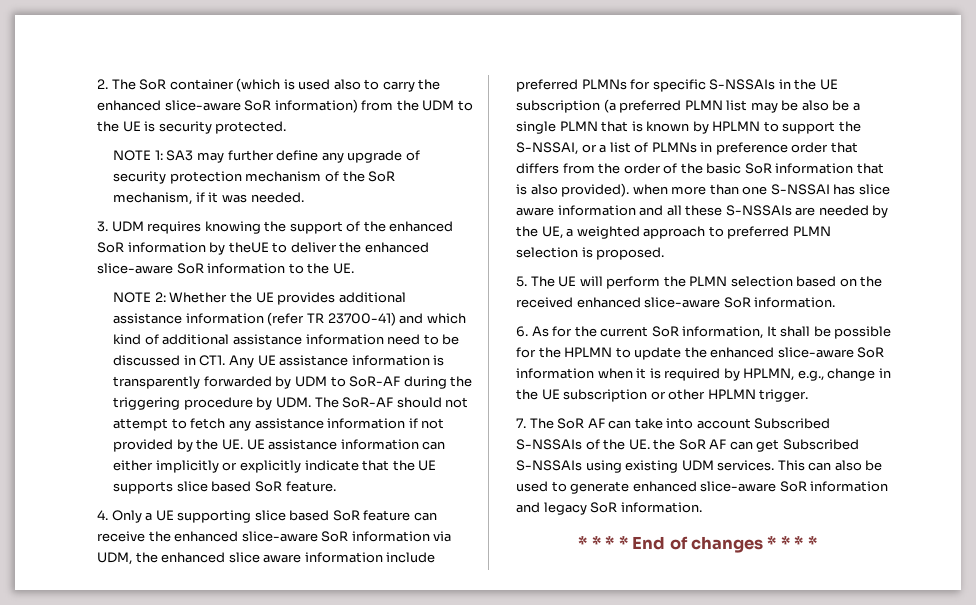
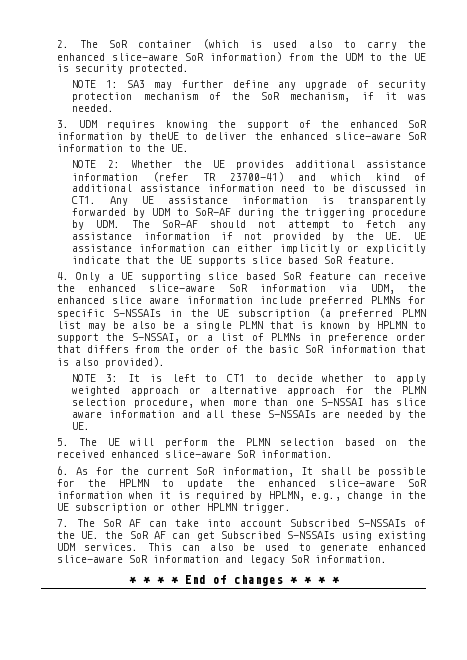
(630, 190) none -> [72,374,426,384] [72,386,426,396] [72,398,194,408] // NOTE 3: It is left to CT1 to decide whether to apply weighted approach or alternative approach for the PLMN selection procedure,
[541,226,831,239] [516,247,665,260] UE, a weighted approach to preferred PLMN selection is proposed. -> [72,422,91,430] UE.

